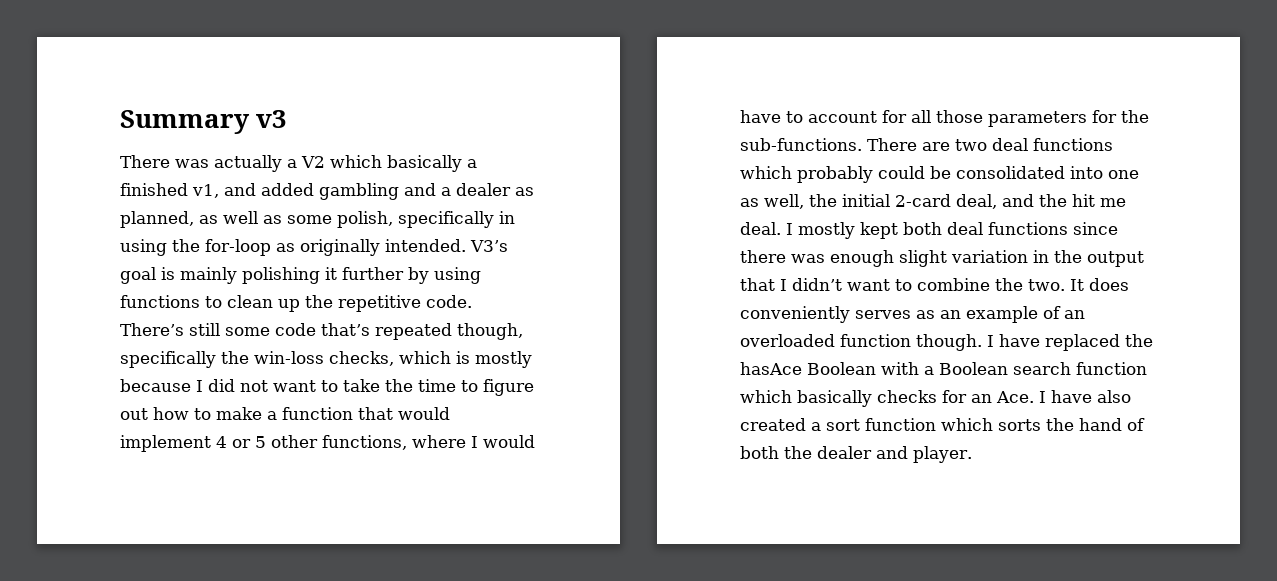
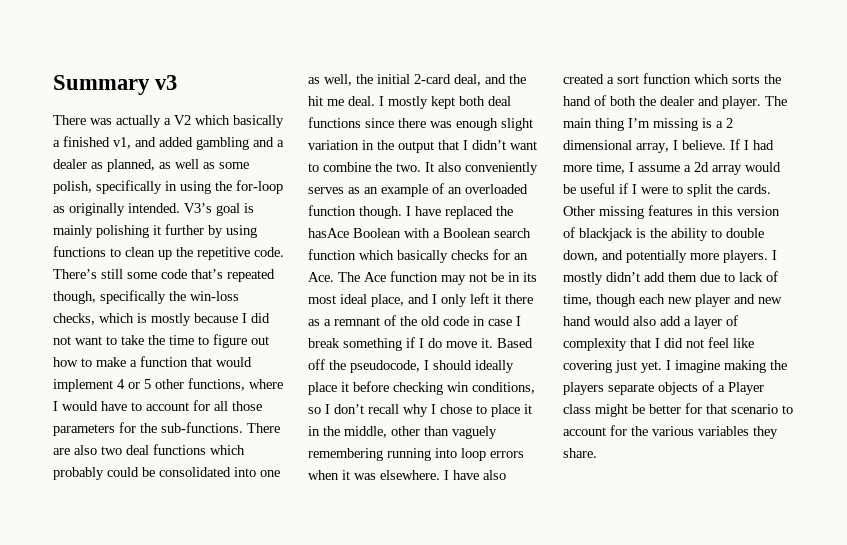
(950, 146) none -> [74,445,97,455] also
[1089,278,1129,291] does -> [438,162,461,172] also
(1034, 397) none -> [338,271,537,285] [308,293,533,307] [308,315,521,326] [308,337,533,351] [308,359,514,373] [308,381,535,395] [308,404,532,417] [308,426,497,439] [308,448,524,461] [308,470,440,480] The Ace function may not be in its most ideal place, and I only left it there as a remnant of the old code in case I break something if I do move it. Based off the pseudocode, I should ideally place it before checking win conditions, so I don’t recall why I chose to place it in the middle, other than vaguely remembering running into loop errors when it was elsewhere.
(972, 454) none -> [765,96,787,106] [563,118,733,131] [563,139,774,153] [563,162,781,175] [563,183,771,197] [563,205,780,219] [563,227,764,241] [563,250,777,263] [563,271,778,285] [563,294,782,307] [563,315,738,329] [563,337,754,351] [563,360,787,373] [563,381,764,395] [563,403,793,417] [563,425,778,439] [563,448,597,458] The main thing I’m missing is a 2 dimensional array, I believe. If I had more time, I assume a 2d array would be useful if I were to split the cards. Other missing features in this version of blackjack is the ability to double down, and potentially more players. I mostly didn’t add them due to lack of time, though each new player and new hand would also add a layer of complexity that I did not feel like covering just yet. I imagine making the players separate objects of a Player class might be better for that scenario to account for the various variables they share.

